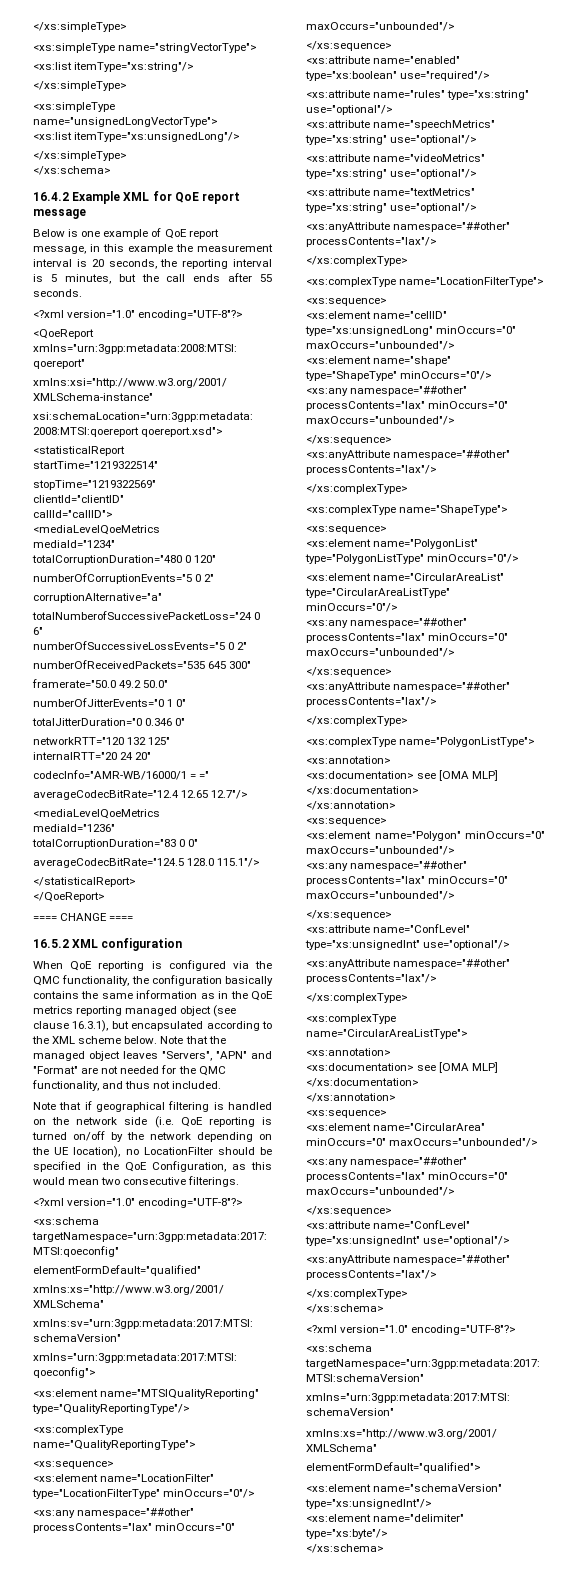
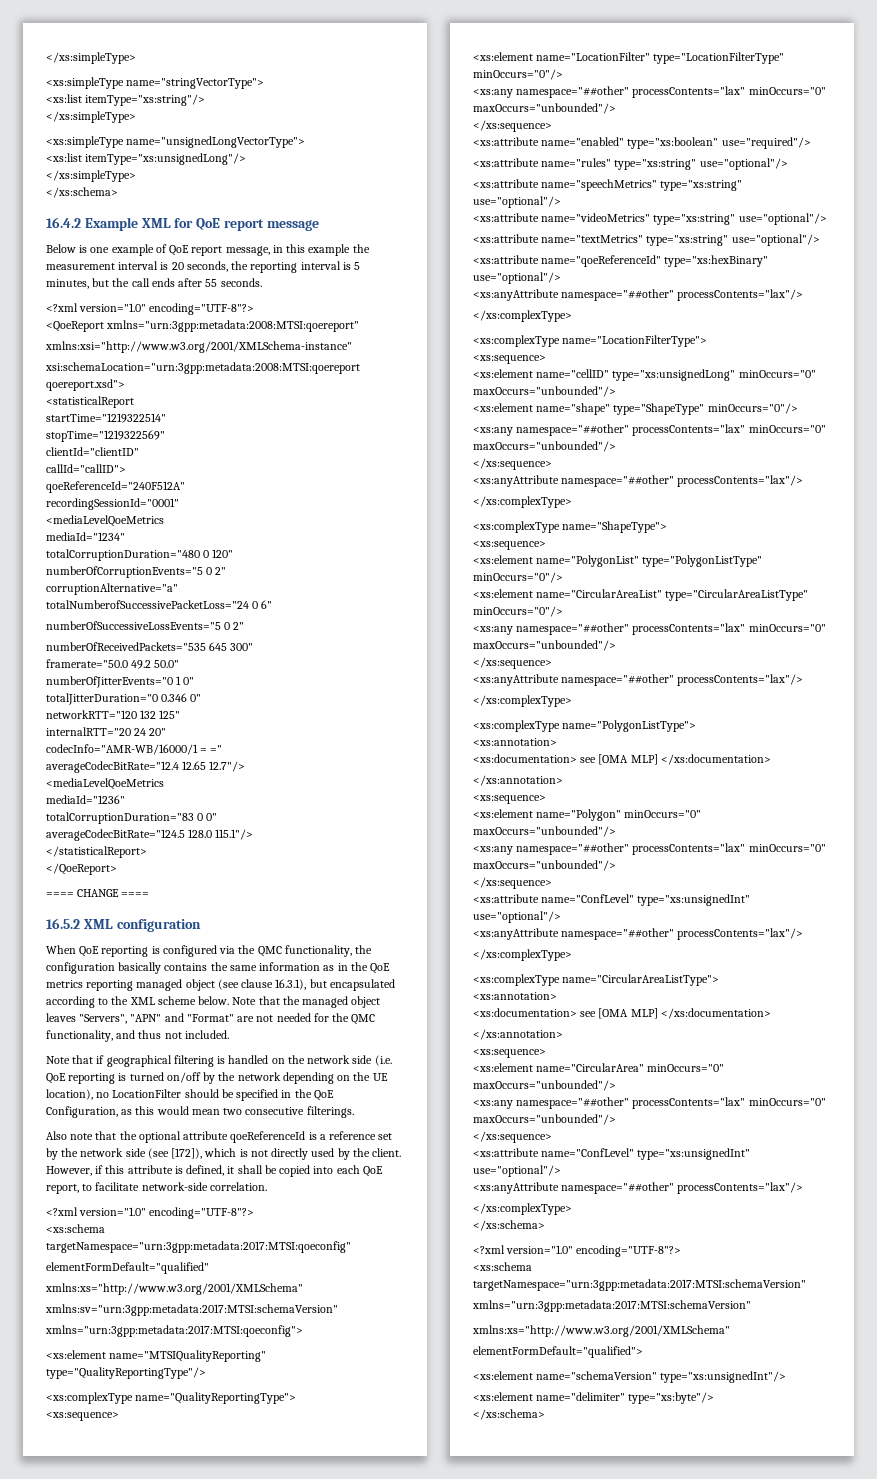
(113, 514) none -> [46,481,185,493] [46,498,179,510] // qoeReferenceId="240F512A" // recordingSessionId="0001"
(240, 1181) none -> [46,1131,393,1143] [46,1148,402,1160] [46,1165,383,1177] [46,1182,267,1194] // Also note that the optional attribute qoeReferenceId is a reference set by the network side (see [172]), which is not directly used by the client. However, if this attribute is defined, it shall be copied into each QoE report, to facilitate network-side correlation.
(478, 208) none -> [473,255,769,267] [473,272,561,284] // <xs:attribute name="qoeReferenceId" type="xs:hexBinary" use="optional"/>

